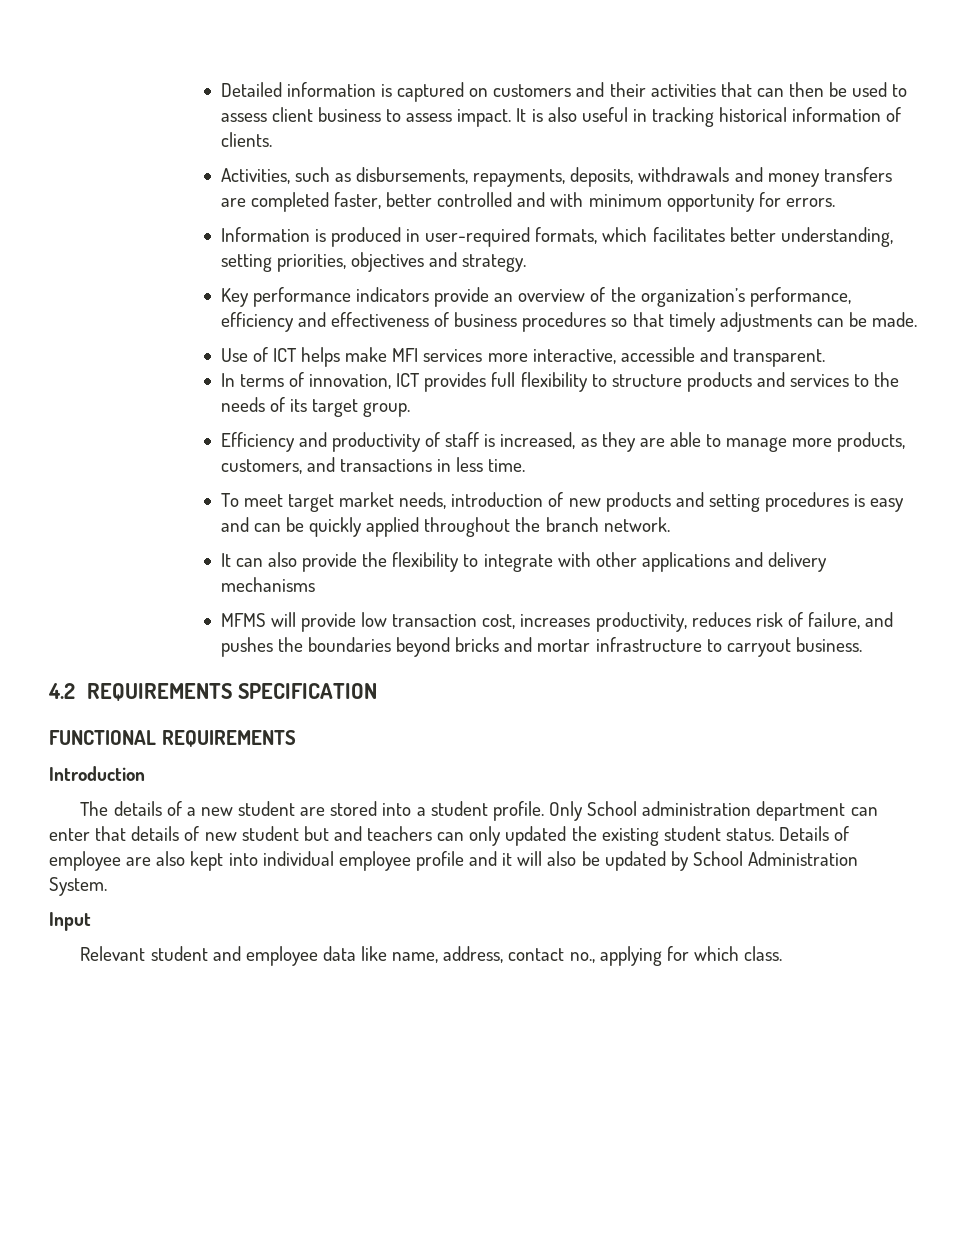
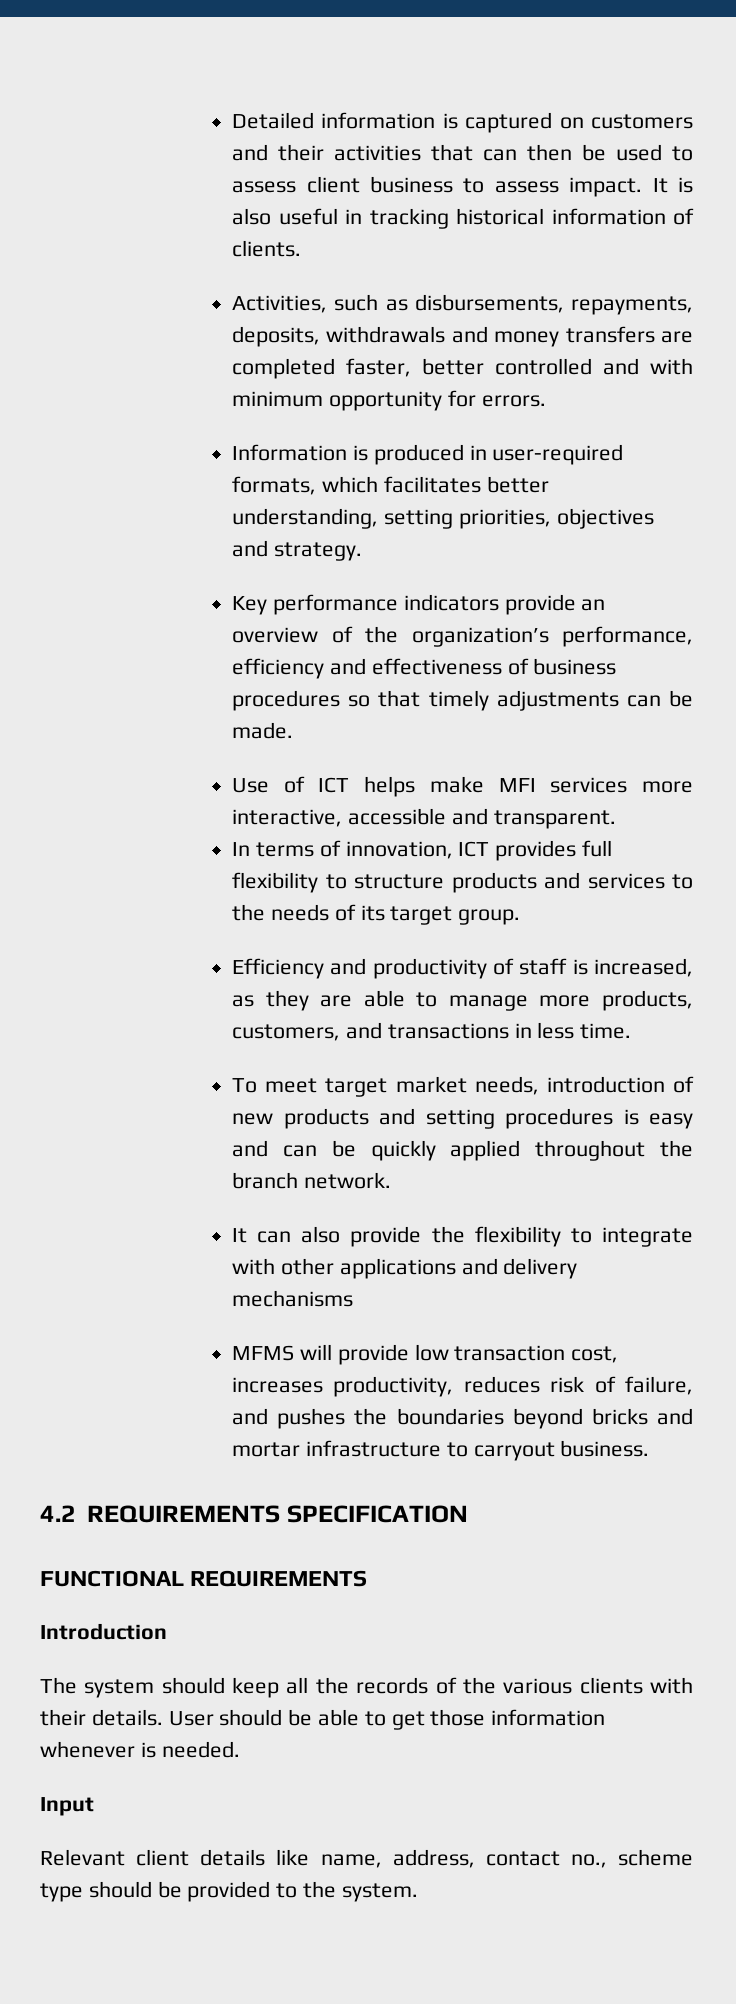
[113,801,878,821] [49,826,850,846] [49,851,859,871] [49,877,107,896] [49,912,91,931] [80,946,356,966] details of a new student are stored into a student profile. Only School administration department can enter that details of new student but and teachers can only updated the existing student status. Details of employee are also kept into individual employee profile and it will also be updated by School Administration System. // Input // Relevant student and employee data -> [84,1677,694,1698] [40,1709,606,1730] [40,1741,240,1758] [40,1797,94,1816] [40,1849,266,1866] system should keep all the records of the various clients with their details. User should be able to get those information whenever is needed. // Input // Relevant client details
[599,946,783,966] applying for which class. -> [618,1849,693,1866] [40,1881,418,1902] scheme type should be provided to the system.

